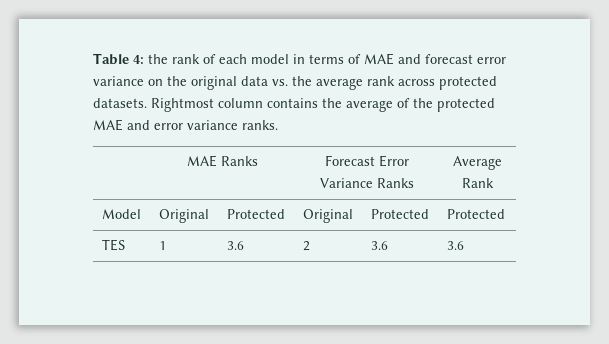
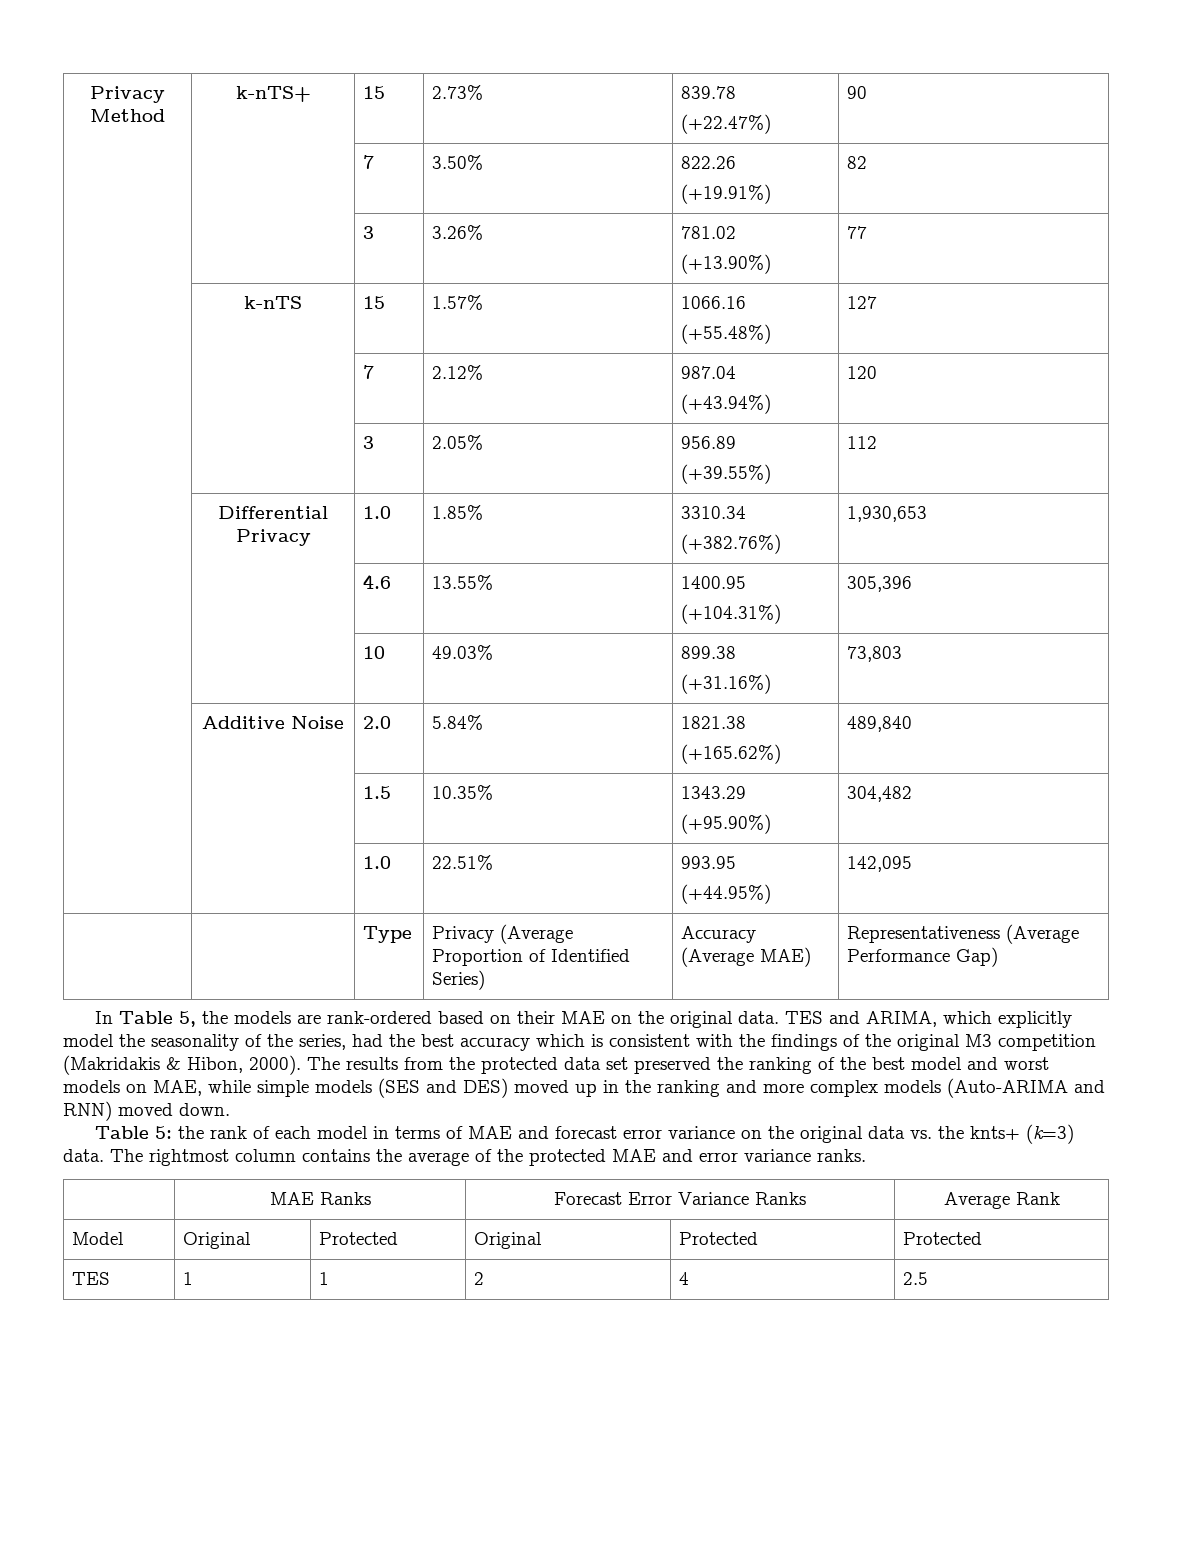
[93,53,144,65] Table 4: -> [90,86,165,103] [90,109,165,122] [235,86,311,102] [363,86,386,99] [432,85,484,100] [681,86,737,99] [681,114,772,134] [847,86,868,99] [363,155,375,169] [432,155,484,170] [681,156,737,169] [681,184,772,204] [847,156,868,169] [363,226,375,239] [432,225,484,240] [681,226,737,239] [681,254,772,274] [847,226,868,239] [244,296,302,309] [363,296,386,309] [432,295,484,310] [681,296,747,309] [681,324,772,344] [847,296,878,309] [363,365,375,379] [432,365,484,380] [681,366,737,379] [681,394,772,414] [847,366,878,379] [363,436,375,449] [432,435,484,450] [681,436,737,449] [681,464,772,484] [847,436,878,449] [218,506,328,519] [235,529,311,546] [363,506,392,519] [432,505,484,520] [681,506,747,519] [681,534,782,554] [847,506,928,522] [363,574,392,589] [432,575,494,590] [681,576,747,589] [681,604,782,624] [847,576,913,592] [363,646,386,659] [432,645,494,660] [681,646,737,659] [681,674,772,694] [847,646,903,662] [202,716,344,729] [363,716,392,729] [432,715,484,730] [681,716,747,729] [681,744,782,764] [847,716,913,732] [363,786,392,799] [432,785,494,800] [681,786,747,799] [681,814,772,834] [847,786,913,802] [363,856,392,869] [432,855,494,870] [681,856,737,869] [681,884,772,904] [847,856,913,872] [363,926,413,943] [432,924,574,944] [432,949,631,966] [432,970,486,990] [681,926,757,943] [681,947,812,967] [847,924,1080,944] [847,947,999,967] [94,1011,1072,1028] [63,1034,1096,1051] [63,1055,1049,1075] [63,1078,1105,1098] [63,1101,230,1121] [94,1126,172,1139] Privacy Method | k-nTS+ | 15 | 2.73% | 839.78 // (+22.47%) | 90 // | | 7 | 3.50% | 822.26 // (+19.91%) | 82 // | | 3 | 3.26% | 781.02 // (+13.90%) | 77 // | k-nTS | 15 | 1.57% | 1066.16 // (+55.48%) | 127 // | | 7 | 2.12% | 987.04 // (+43.94%) | 120 // | | 3 | 2.05% | 956.89 // (+39.55%) | 112 // | Differential Privacy | 1.0 | 1.85% | 3310.34 // (+382.76%) | 1,930,653 // | | 4.6 | 13.55% | 1400.95 // (+104.31%) | 305,396 // | | 10 | 49.03% | 899.38 // (+31.16%) | 73,803 // | Additive Noise | 2.0 | 5.84% | 1821.38 // (+165.62%) | 489,840 // | | 1.5 | 10.35% | 1343.29 // (+95.90%) | 304,482 // | | 1.0 | 22.51% | 993.95 // (+44.95%) | 142,095 // | | Type | Privacy (Average Proportion of Identified Series) | Accuracy (Average MAE) | Representativeness (Average Performance Gap) // In Table 5, the models are rank-ordered based on their MAE on the original data. TES and ARIMA, which explicitly model the seasonality of the series, had the best accuracy which is consistent with the findings of the original M3 competition (Makridakis & Hibon, 2000). The results from the protected data set preserved the ranking of the best model and worst models on MAE, while simple models (SES and DES) moved up in the ranking and more complex models (Auto-ARIMA and RNN) moved down. // Table 5:
[316,76,497,90] [93,98,214,112] average rank across protected datasets. Rightmost -> [969,1124,1074,1144] [63,1149,229,1166] knts+ (k=3) data. The rightmost
[226,241,244,250] 3.6 -> [319,1272,330,1285] 1
[370,241,388,250] [446,241,464,250] 3.6 | 3.6 -> [679,1272,690,1285] [903,1272,929,1285] 4 | 2.5

